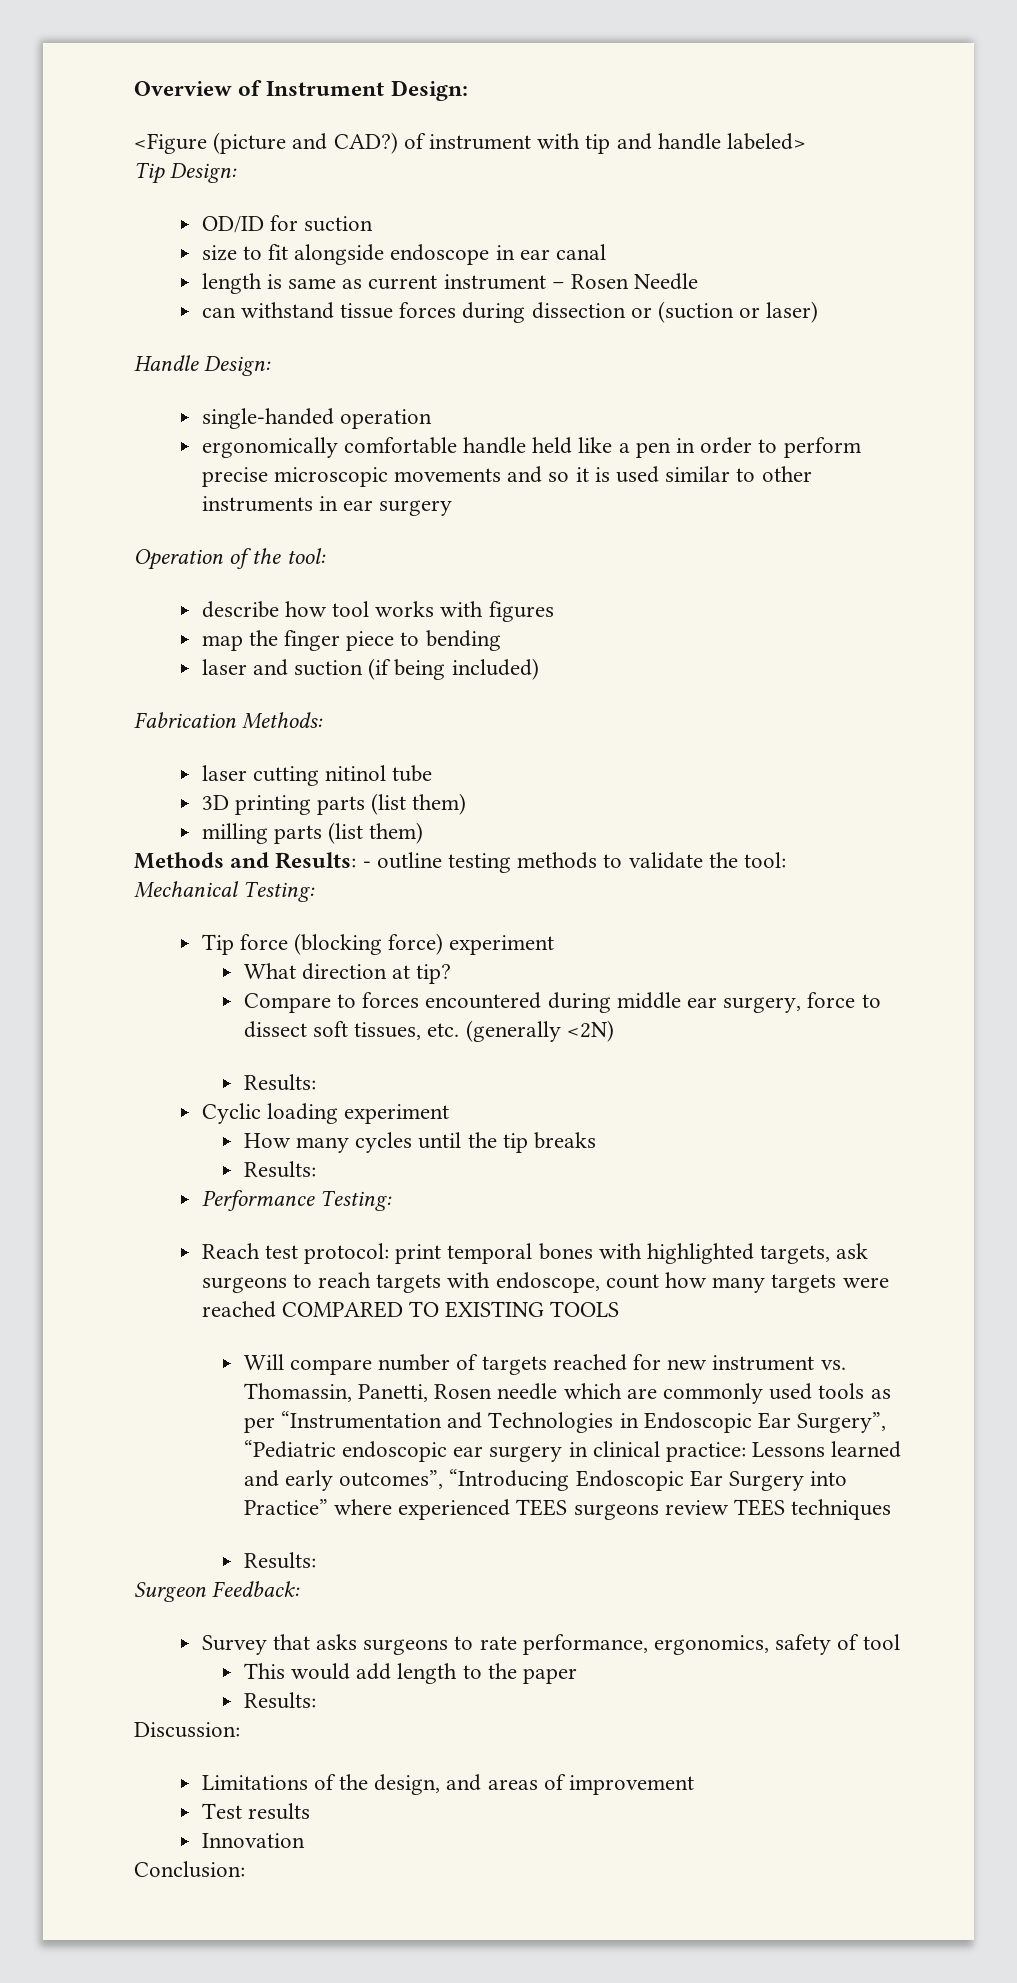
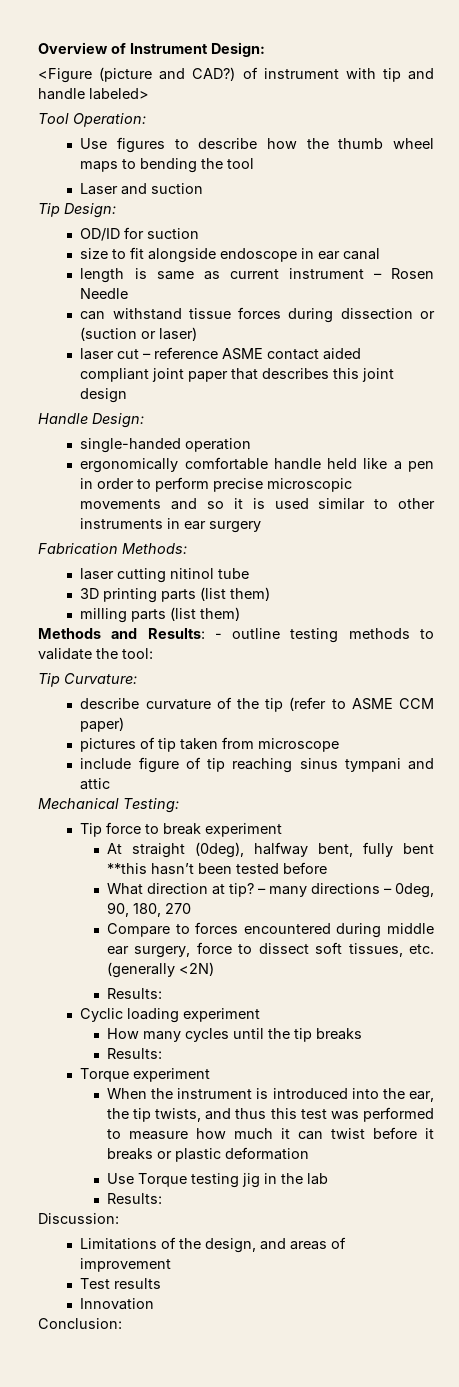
(807, 141) none -> [38,113,146,127] [80,137,434,153] [80,158,255,173] [80,183,204,195] // Tool Operation: // Use figures to describe how the thumb wheel maps to bending the tool // Laser and suction
(819, 312) none -> [80,347,362,360] [80,368,395,382] [80,388,128,403] // laser cut – reference ASME contact aided compliant joint paper that describes this joint design
[134,548,326,570] [201,601,554,622] [201,630,501,651] [201,658,539,680] // Operation of the tool: // describe how tool works with figures // map the finger piece to bending // laser and suction (if being included) -> (262, 527) none
(787, 860) none -> [38,673,137,687] [80,697,435,712] [80,717,125,732] [80,737,340,752] [80,757,435,773] [80,778,111,790] // Tip Curvature: // describe curvature of the tip (refer to ASME CCM paper) // pictures of tip taken from microscope // include figure of tip reaching sinus tympani and attic
[293,933,555,955] [243,963,452,984] (blocking force) experiment // What direction at tip? -> [145,823,283,837] [106,842,434,858] [106,862,327,875] [106,883,434,898] [106,902,191,917] to break experiment // At straight (0deg), halfway bent, fully bent **this hasn’t been tested before // What direction at tip? – many directions – 0deg, 90, 180, 270
[201,1190,392,1211] [201,1243,869,1264] [201,1272,889,1293] [201,1301,620,1318] [243,1354,846,1375] [243,1383,891,1404] [243,1411,887,1433] [243,1440,902,1462] [243,1469,848,1491] [243,1499,892,1520] [243,1552,316,1569] [134,1581,301,1602] [201,1634,900,1655] [243,1663,577,1684] Performance Testing: // Reach test protocol: print temporal bones with highlighted targets, ask surgeons to reach targets with endoscope, count how many targets were reached COMPARED TO EXISTING TOOLS // Will compare number of targets reached for new instrument vs. Thomassin, Panetti, Rosen needle which are commonly used tools as per “Instrumentation and Technologies in Endoscopic Ear Surgery”, “Pediatric endoscopic ear surgery in clinical practice: Lessons learned and early outcomes”, “Introducing Endoscopic Ear Surgery into Practice” where experienced TEES surgeons review TEES techniques // Results: // Surgeon Feedback: // Survey that asks surgeons to rate performance, ergonomics, safety of tool // This would add length to the paper -> [80,1068,211,1082] [106,1088,434,1102] [106,1107,434,1122] [106,1127,435,1140] [106,1147,309,1162] [106,1173,328,1188] Torque experiment // When the instrument is introduced into the ear, the tip twists, and thus this test was performed to measure how much it can twist before it breaks or plastic deformation // Use Torque testing jig in the lab

